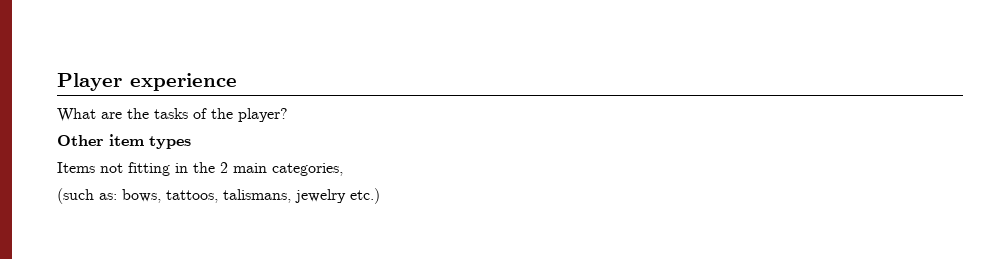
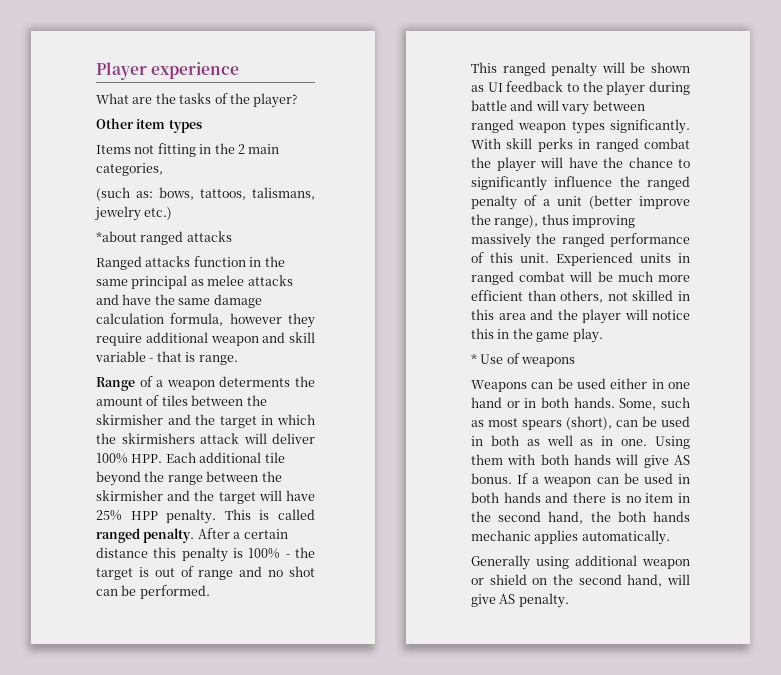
(380, 196) none -> [96,231,232,245] [96,256,285,270] [96,275,293,289] [96,294,262,308] [96,313,315,328] [96,332,315,346] [95,351,238,365] [96,376,315,391] [96,395,267,406] [96,414,315,428] [96,433,315,444] [96,452,285,464] [96,471,282,486] [96,490,315,504] [96,509,315,524] [96,528,288,543] [96,547,316,562] [96,566,315,580] [96,585,210,599] [471,62,690,77] [471,81,690,96] [471,100,645,115] [471,119,690,134] [471,138,690,152] [471,157,690,172] [471,176,690,191] [471,195,690,210] [471,214,636,228] [471,233,690,248] [471,252,690,266] [471,271,690,285] [471,290,690,303] [471,309,690,324] [471,328,603,343] [471,353,576,367] [471,378,690,392] [471,397,690,410] [471,416,690,430] [471,435,690,449] [471,454,690,468] [471,473,690,487] [471,492,690,503] [471,511,690,524] [471,530,670,545] [471,555,690,570] [471,574,690,587] [471,593,569,608] // *about ranged attacks // Ranged attacks function in the same principal as melee attacks and have the same damage calculation formula, however they require additional weapon and skill variable - that is range. // Range of a weapon determents the amount of tiles between the skirmisher and the target in which the skirmishers attack will deliver 100% HPP. Each additional tile beyond the range between the skirmisher and the target will have 25% HPP penalty. This is called ranged penalty. After a certain distance this penalty is 100% - the target is out of range and no shot can be performed. // This ranged penalty will be shown as UI feedback to the player during battle and will vary between ranged weapon types significantly. With skill perks in ranged combat the player will have the chance to significantly influence the ranged penalty of a unit (better improve the range), thus improving massively the ranged performance of this unit. Experienced units in ranged combat will be much more efficient than others, not skilled in this area and the player will notice this in the game play. // * Use of weapons // Weapons can be used either in one hand or in both hands. Some, such as most spears (short), can be used in both as well as in one. Using them with both hands will give AS bonus. If a weapon can be used in both hands and there is no item in the second hand, the both hands mechanic applies automatically. // Generally using additional weapon or shield on the second hand, will give AS penalty.

